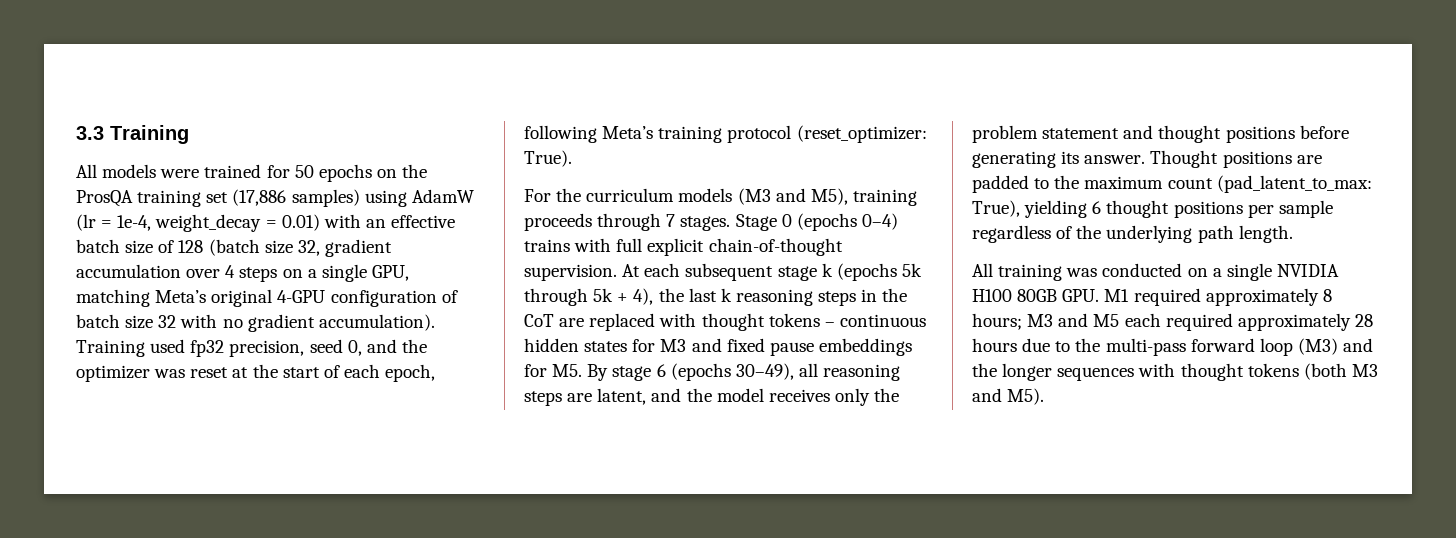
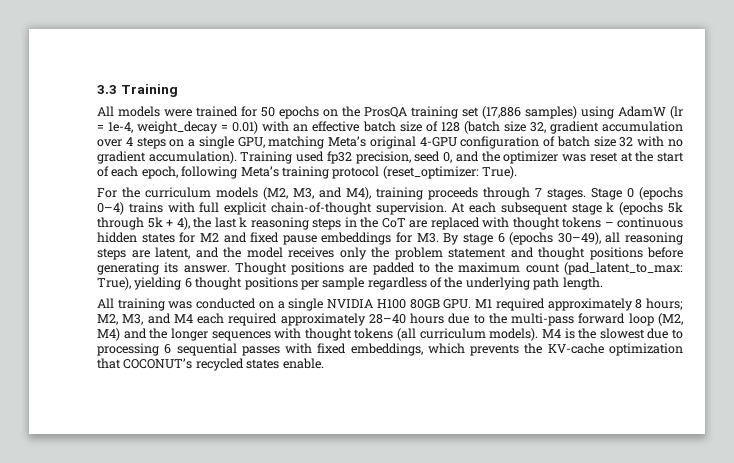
[737,188,848,205] (M3 and M5), -> [263,187,371,200] (M2, M3, and M4),
[660,339,687,352] M3 -> [199,233,219,242] M2
[552,364,583,377] M5. -> [416,233,439,243] M3.
[1027,313,1120,327] M3 and M5 -> [97,313,193,325] M2, M3, and M4
[1354,314,1373,327] 28 -> [368,314,406,324] 28–40
[1297,338,1338,355] (M3) -> [657,313,683,326] [97,328,120,341] (M2, M4)
[1303,363,1378,380] [972,388,1045,405] (both M3 and M5). -> [397,328,683,341] [97,343,683,356] [97,358,324,371] (all curriculum models). M4 is the slowest due to processing 6 sequential passes with fixed embeddings, which prevents the KV-cache optimization that COCONUT’s recycled states enable.

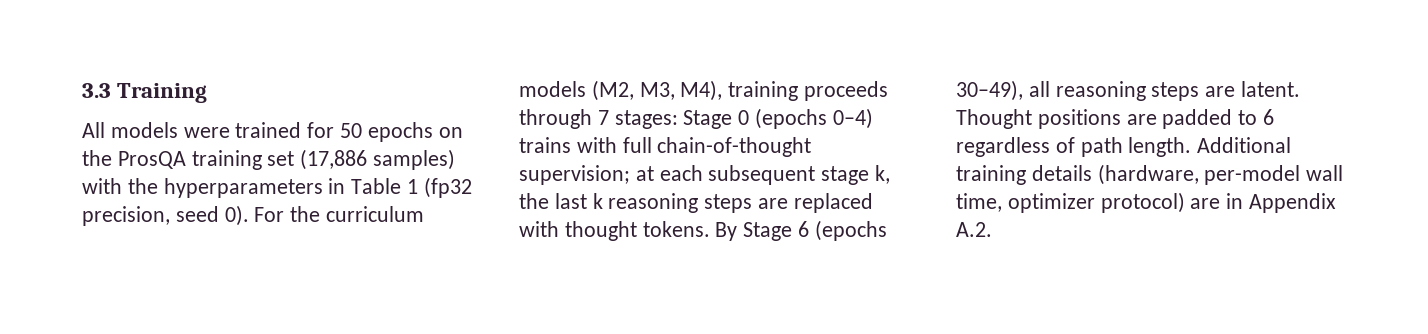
[581,106,683,119] [97,121,683,134] [97,136,683,149] [97,151,685,164] [97,166,517,179] using AdamW (lr = 1e-4, weight_decay = 0.01) with an effective batch size of 128 (batch size 32, gradient accumulation over 4 steps on a single GPU, matching Meta’s original 4-GPU configuration of batch size 32 with no gradient accumulation). Training used fp32 precision, seed 0, and the optimizer was reset at the start of each epoch, following Meta’s training protocol (reset_optimizer: True). // -> [82,177,472,198] [82,205,249,226] with the hyperparameters in Table 1 (fp32 precision, seed 0).
[319,187,342,198] and -> (675, 91) none
[547,188,586,200] stages. -> [614,110,678,129] stages:
[224,202,683,215] [97,217,190,230] explicit chain-of-thought supervision. At each subsequent stage k (epochs 5k through 5k + 4), -> [657,137,812,157] [519,165,891,185] chain-of-thought supervision; at each subsequent stage k,
[344,217,406,228] in the CoT -> (753, 203) none
[562,217,683,228] [97,232,493,245] tokens – continuous hidden states for M2 and fixed pause embeddings for M3. By stage -> [642,221,793,241] tokens. By Stage
[155,247,683,260] [97,262,230,275] latent, and the model receives only the problem statement and thought positions before generating its answer. -> [1241,81,1301,97] latent.
[435,262,683,275] [97,277,603,290] [97,298,683,311] [97,313,683,326] [97,328,683,341] [97,343,683,356] [97,358,324,371] the maximum count (pad_latent_to_max: True), yielding 6 thought positions per sample regardless of the underlying path length. // All training was conducted on a single NVIDIA H100 80GB GPU. M1 required approximately 8 hours; M2, M3, and M4 each required approximately 28–40 hours due to the multi-pass forward loop (M2, M4) and the longer sequences with thought tokens (all curriculum models). M4 is the slowest due to processing 6 sequential passes with fixed embeddings, which prevents the KV-cache optimization that COCONUT’s recycled states enable. -> [1263,109,1275,125] [956,137,1292,157] [956,164,1344,185] [956,192,1337,213] [956,222,992,237] 6 regardless of path length. Additional training details (hardware, per-model wall time, optimizer protocol) are in Appendix A.2.

